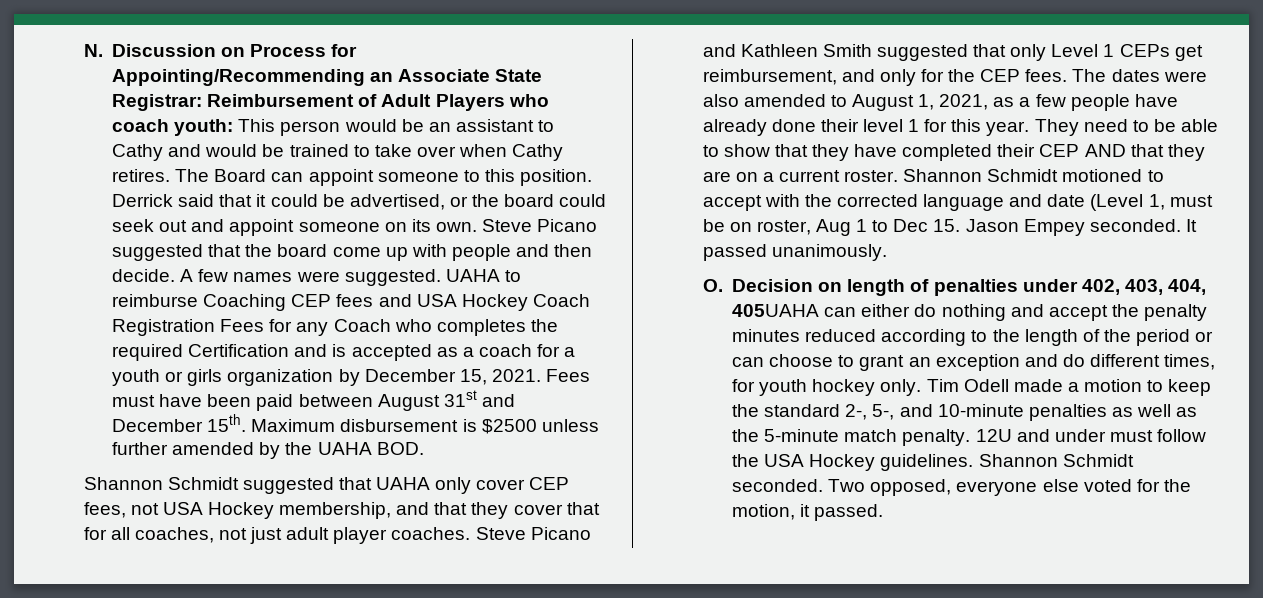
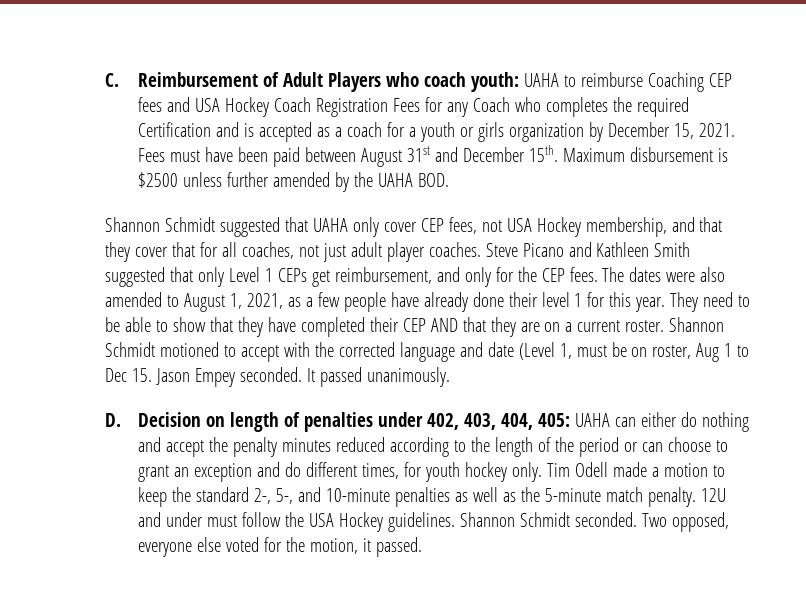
[83,44,358,57] [112,69,543,86] [112,94,203,111] N. Discussion on Process for Appointing/Recommending an Associate State Registrar: -> [104,73,119,87] C.
[238,119,555,136] [112,144,564,161] [112,169,593,186] [112,194,607,210] [112,219,598,236] [112,244,593,261] [112,269,441,286] This person would be an assistant to Cathy and would be trained to take over when Cathy retires. The Board can appoint someone to this position. Derrick said that it could be advertised, or the board could seek out and appoint someone on its own. Steve Picano suggested that the board come up with people and then decide. A few names were suggested. -> (519, 82) none
[702,279,723,292] O. -> [104,413,121,427] D.
[732,304,820,317] 405UAHA -> [537,413,610,427] 405: UAHA

